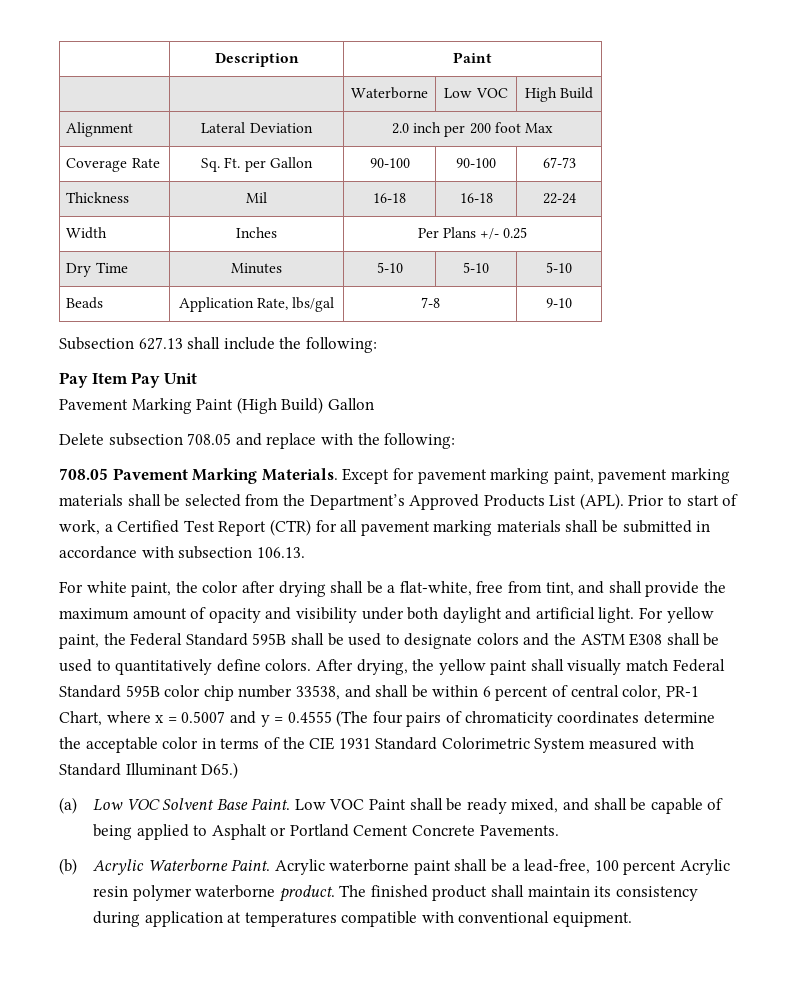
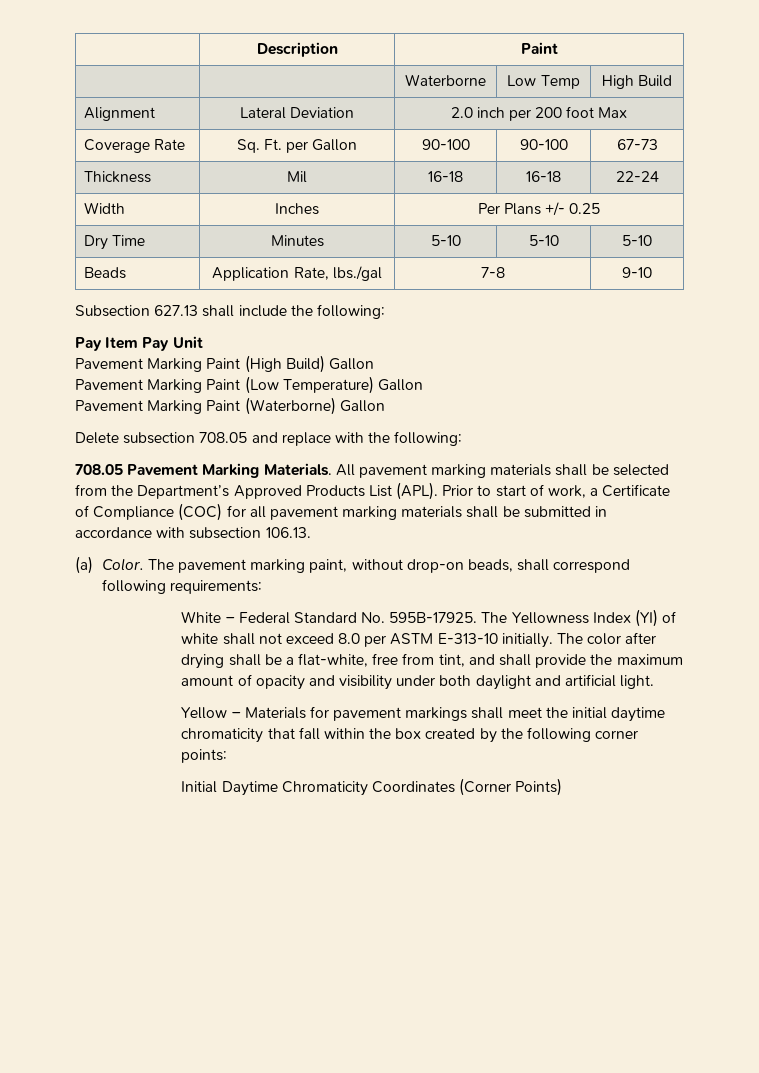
[475,88,508,98] VOC -> [540,75,580,89] Temp
[292,297,335,312] lbs/gal -> [332,266,382,281] lbs./gal
(374, 404) none -> [75,376,423,394] [75,397,385,415] // Pavement Marking Paint (Low Temperature) Gallon // Pavement Marking Paint (Waterborne) Gallon
[342,468,594,484] Except for pavement marking paint, -> [335,464,355,476] All
[117,519,311,536] Certified Test Report (CTR) -> [602,484,671,497] [75,503,223,521] Certificate of Compliance (COC)
[59,581,198,597] For white paint, the -> [75,556,631,574] [101,579,262,594] [181,609,677,627] [181,633,583,648] (a) Color. The pavement marking paint, without drop-on beads, shall correspond following requirements: // White – Federal Standard No. 595B-17925. The Yellowness Index (YI) of white shall not exceed 8.0 per ASTM E-313-10 initially. The
[639,607,714,623] [59,633,720,649] [59,659,725,675] [59,685,699,701] [59,710,715,727] [59,737,694,753] [59,762,239,779] [59,797,724,814] [92,824,559,840] [59,858,731,875] [92,885,698,902] [92,911,633,927] For yellow paint, the Federal Standard 595B shall be used to designate colors and the ASTM E308 shall be used to quantitatively define colors. After drying, the yellow paint shall visually match Federal Standard 595B color chip number 33538, and shall be within 6 percent of central color, PR-1 Chart, where x = 0.5007 and y = 0.4555 (The four pairs of chromaticity coordinates determine the acceptable color in terms of the CIE 1931 Standard Colorimetric System measured with Standard Illuminant D65.) // (a) Low VOC Solvent Base Paint. Low VOC Paint shall be ready mixed, and shall be capable of being applied to Asphalt or Portland Cement Concrete Pavements. // (b) Acrylic Waterborne Paint. Acrylic waterborne paint shall be a lead-free, 100 percent Acrylic resin polymer waterborne product. The finished product shall maintain its consistency during application at temperatures compatible with conventional equipment. -> [181,706,666,722] [181,727,639,743] [181,749,228,763] [181,778,563,796] // Yellow – Materials for pavement markings shall meet the initial daytime chromaticity that fall within the box created by the following corner points: // Initial Daytime Chromaticity Coordinates (Corner Points)

